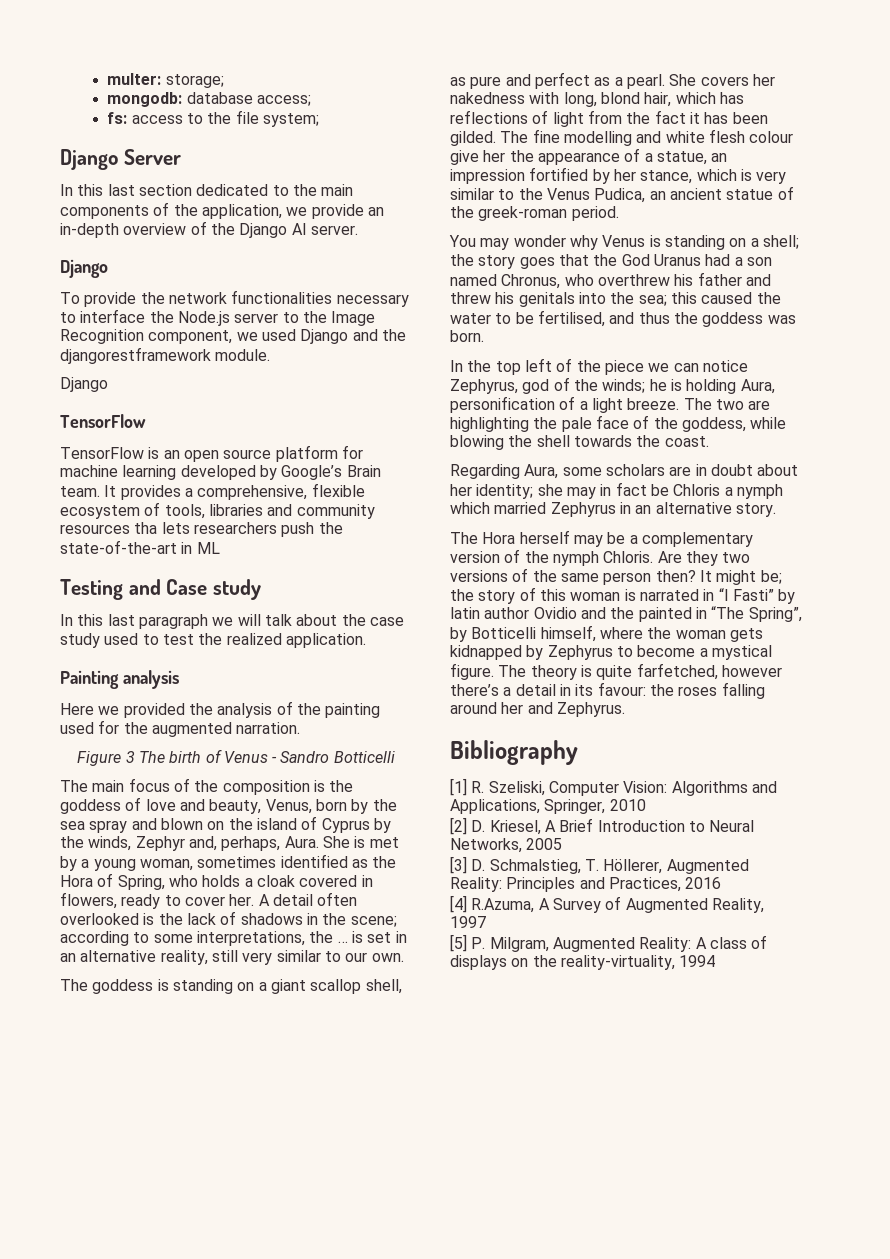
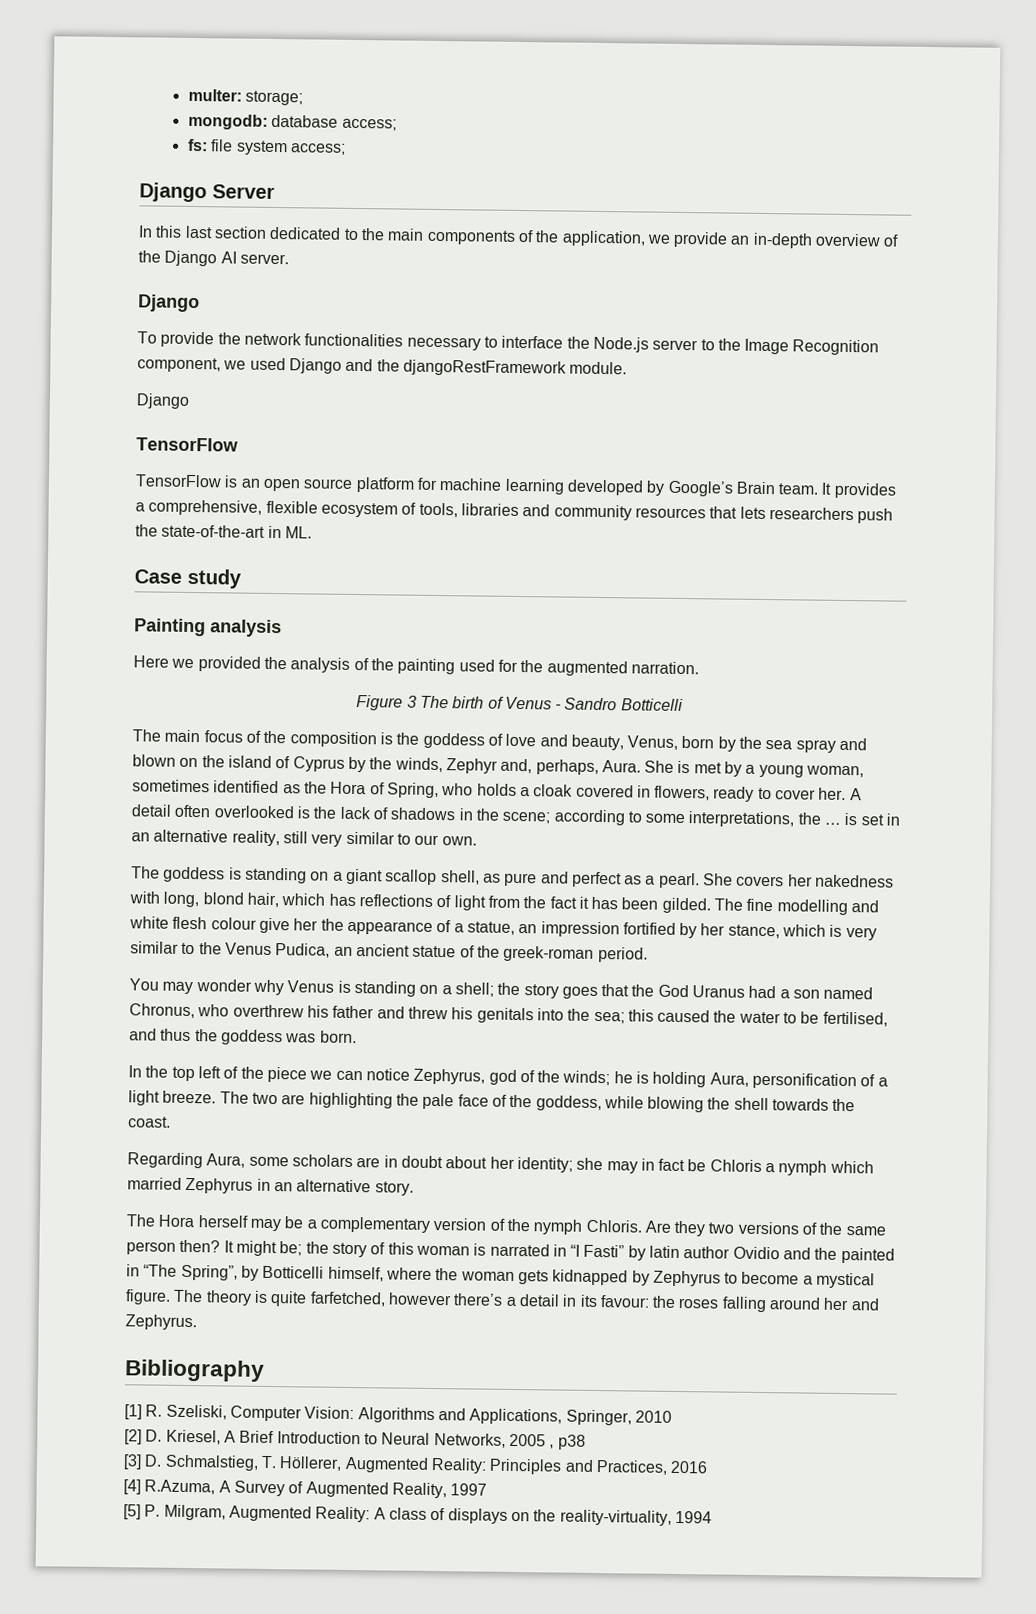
[131,110,319,127] access to the file system; -> [210,139,346,156] file system access;
[60,347,211,364] djangorestframework -> [402,359,567,377] djangoRestFramework
[134,522,158,534] tha -> [709,506,738,519] that
[196,542,220,554] [60,579,161,600] ML // Testing and -> [284,526,312,539] ML. //
[60,614,404,629] [60,633,366,648] // In this last paragraph we will talk about the case study used to test the realized application. -> (242, 578) none
(563, 844) none -> [549,1434,586,1450] , p38

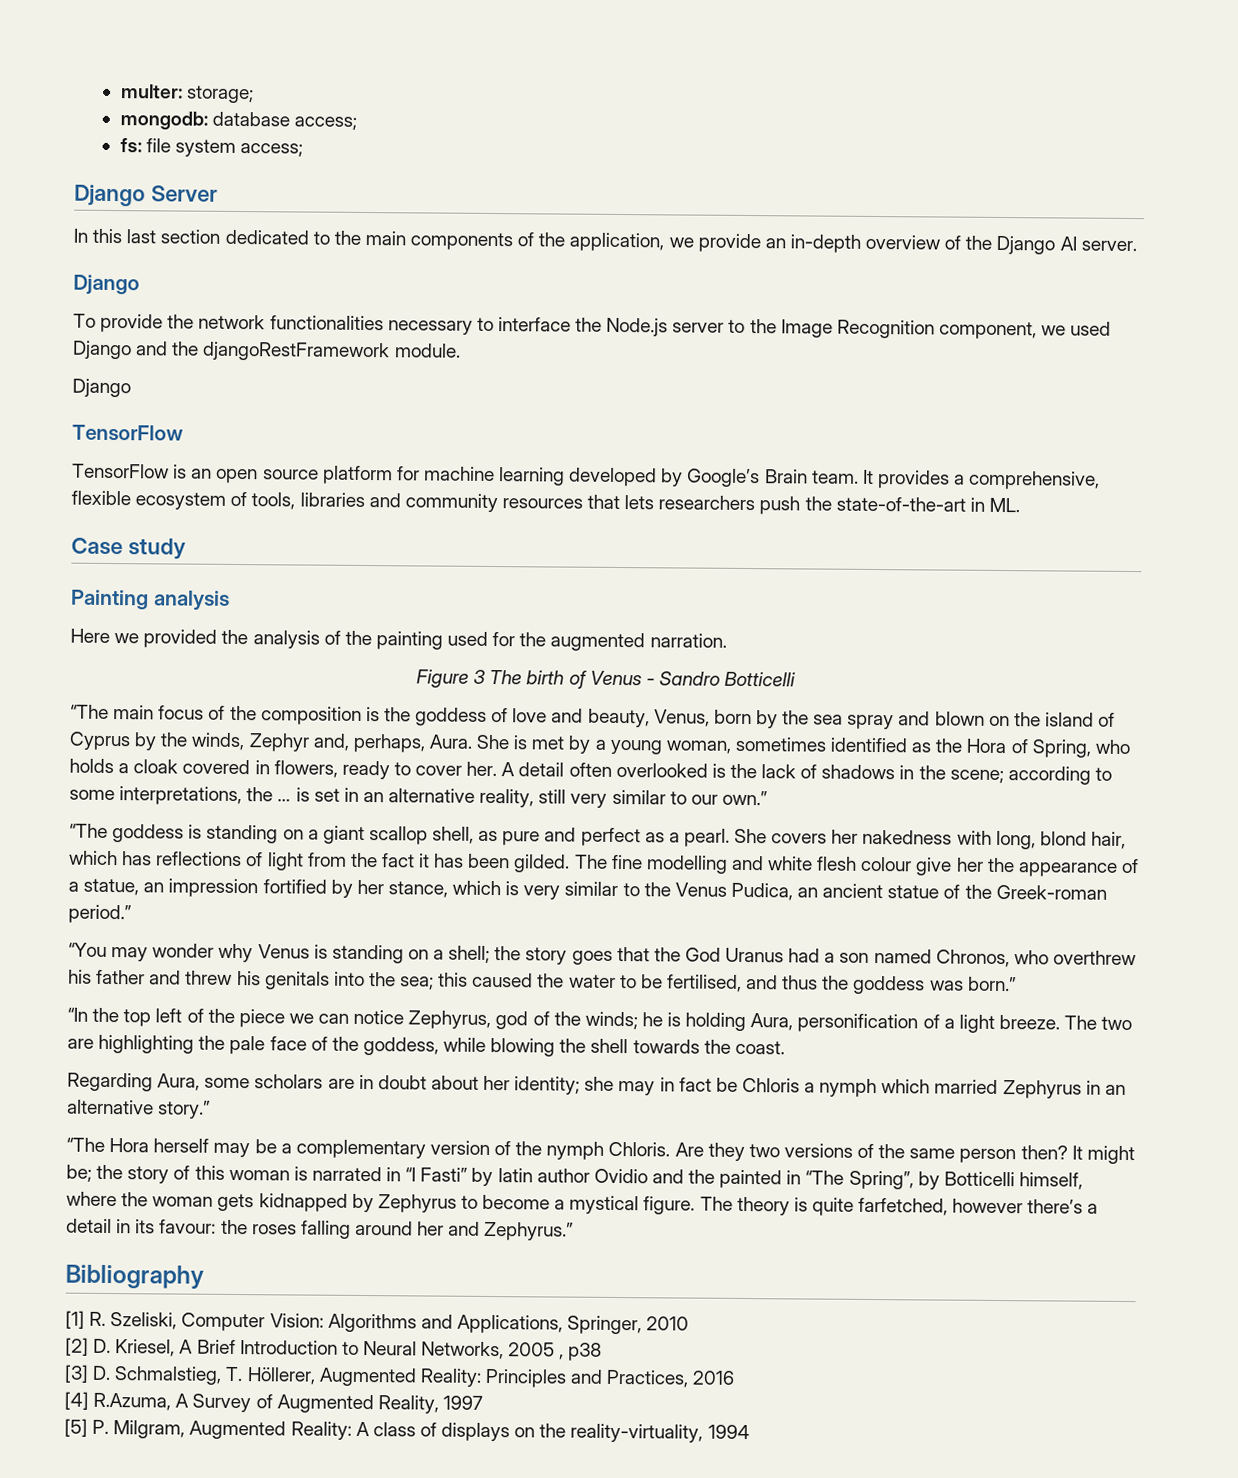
[132,729,161,742] The -> [70,704,109,719] “The
[441,836,477,846] [131,866,160,879] own. // The -> [721,790,768,806] [69,823,108,838] own.” // “The
[503,945,648,963] [129,978,159,991] greek-roman period. // You -> [995,884,1107,900] [68,904,132,924] [68,942,107,957] Greek-roman period.” // “You
[129,1003,195,1019] Chronus, -> [935,949,1010,968] Chronos,
[319,1030,357,1044] [128,1065,142,1078] born. // In -> [967,976,1017,992] [67,1007,88,1022] born.” // “In
[374,1181,414,1196] [126,1214,155,1227] story. // The -> [158,1100,212,1119] [66,1137,105,1152] story.” // “The
[125,1314,197,1331] Zephyrus. -> [484,1221,575,1241] Zephyrus.”

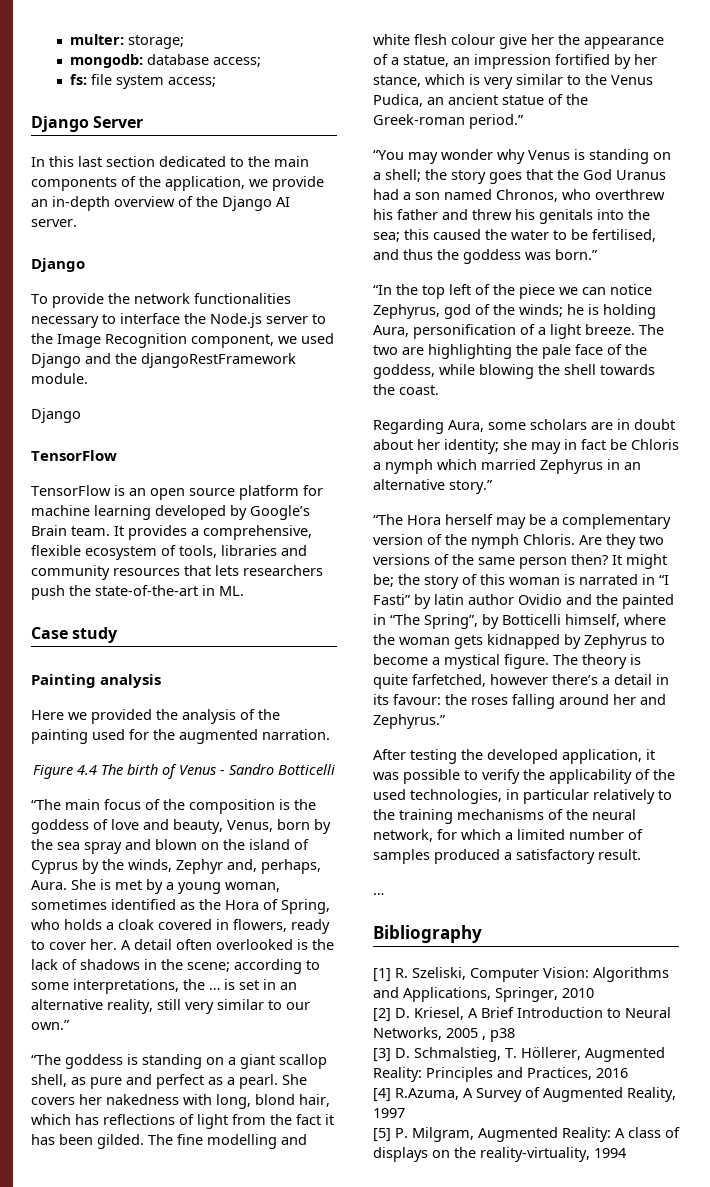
[473,669,487,684] 3 -> [77,765,97,775] 4.4
(575, 1231) none -> [373,749,655,764] [373,769,675,784] [373,789,672,804] [373,809,636,824] [373,829,643,842] [373,849,641,864] [373,893,384,895] // After testing the developed application, it was possible to verify the applicability of the used technologies, in particular relatively to the training mechanisms of the neural network, for which a limited number of samples produced a satisfactory result. // …

